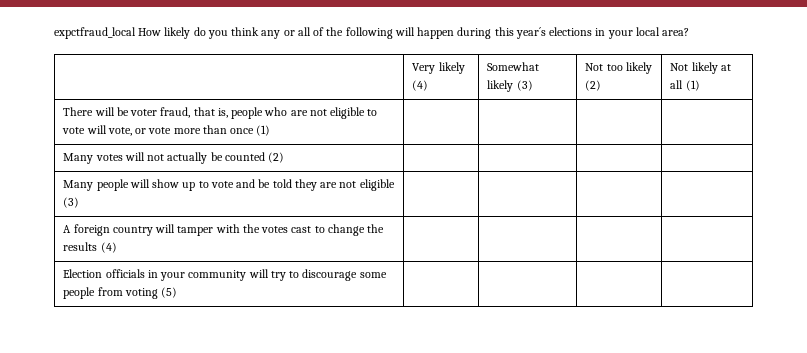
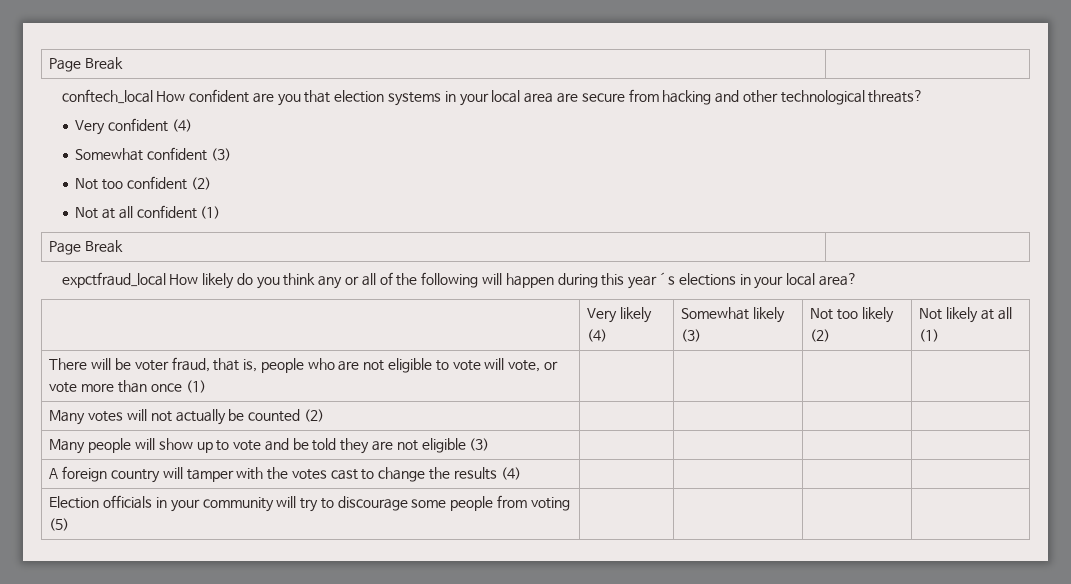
(54, 33) none -> [49,57,124,72] [61,89,924,106] [75,118,192,135] [75,147,231,161] [75,176,211,190] [75,205,221,219] [49,240,124,255] Page Break | // conftech_local How confident are you that election systems in your local area are secure from hacking and other technological threats? // Very confident (4) // Somewhat confident (3) // Not too confident (2) // Not at all confident (1) // Page Break | //

